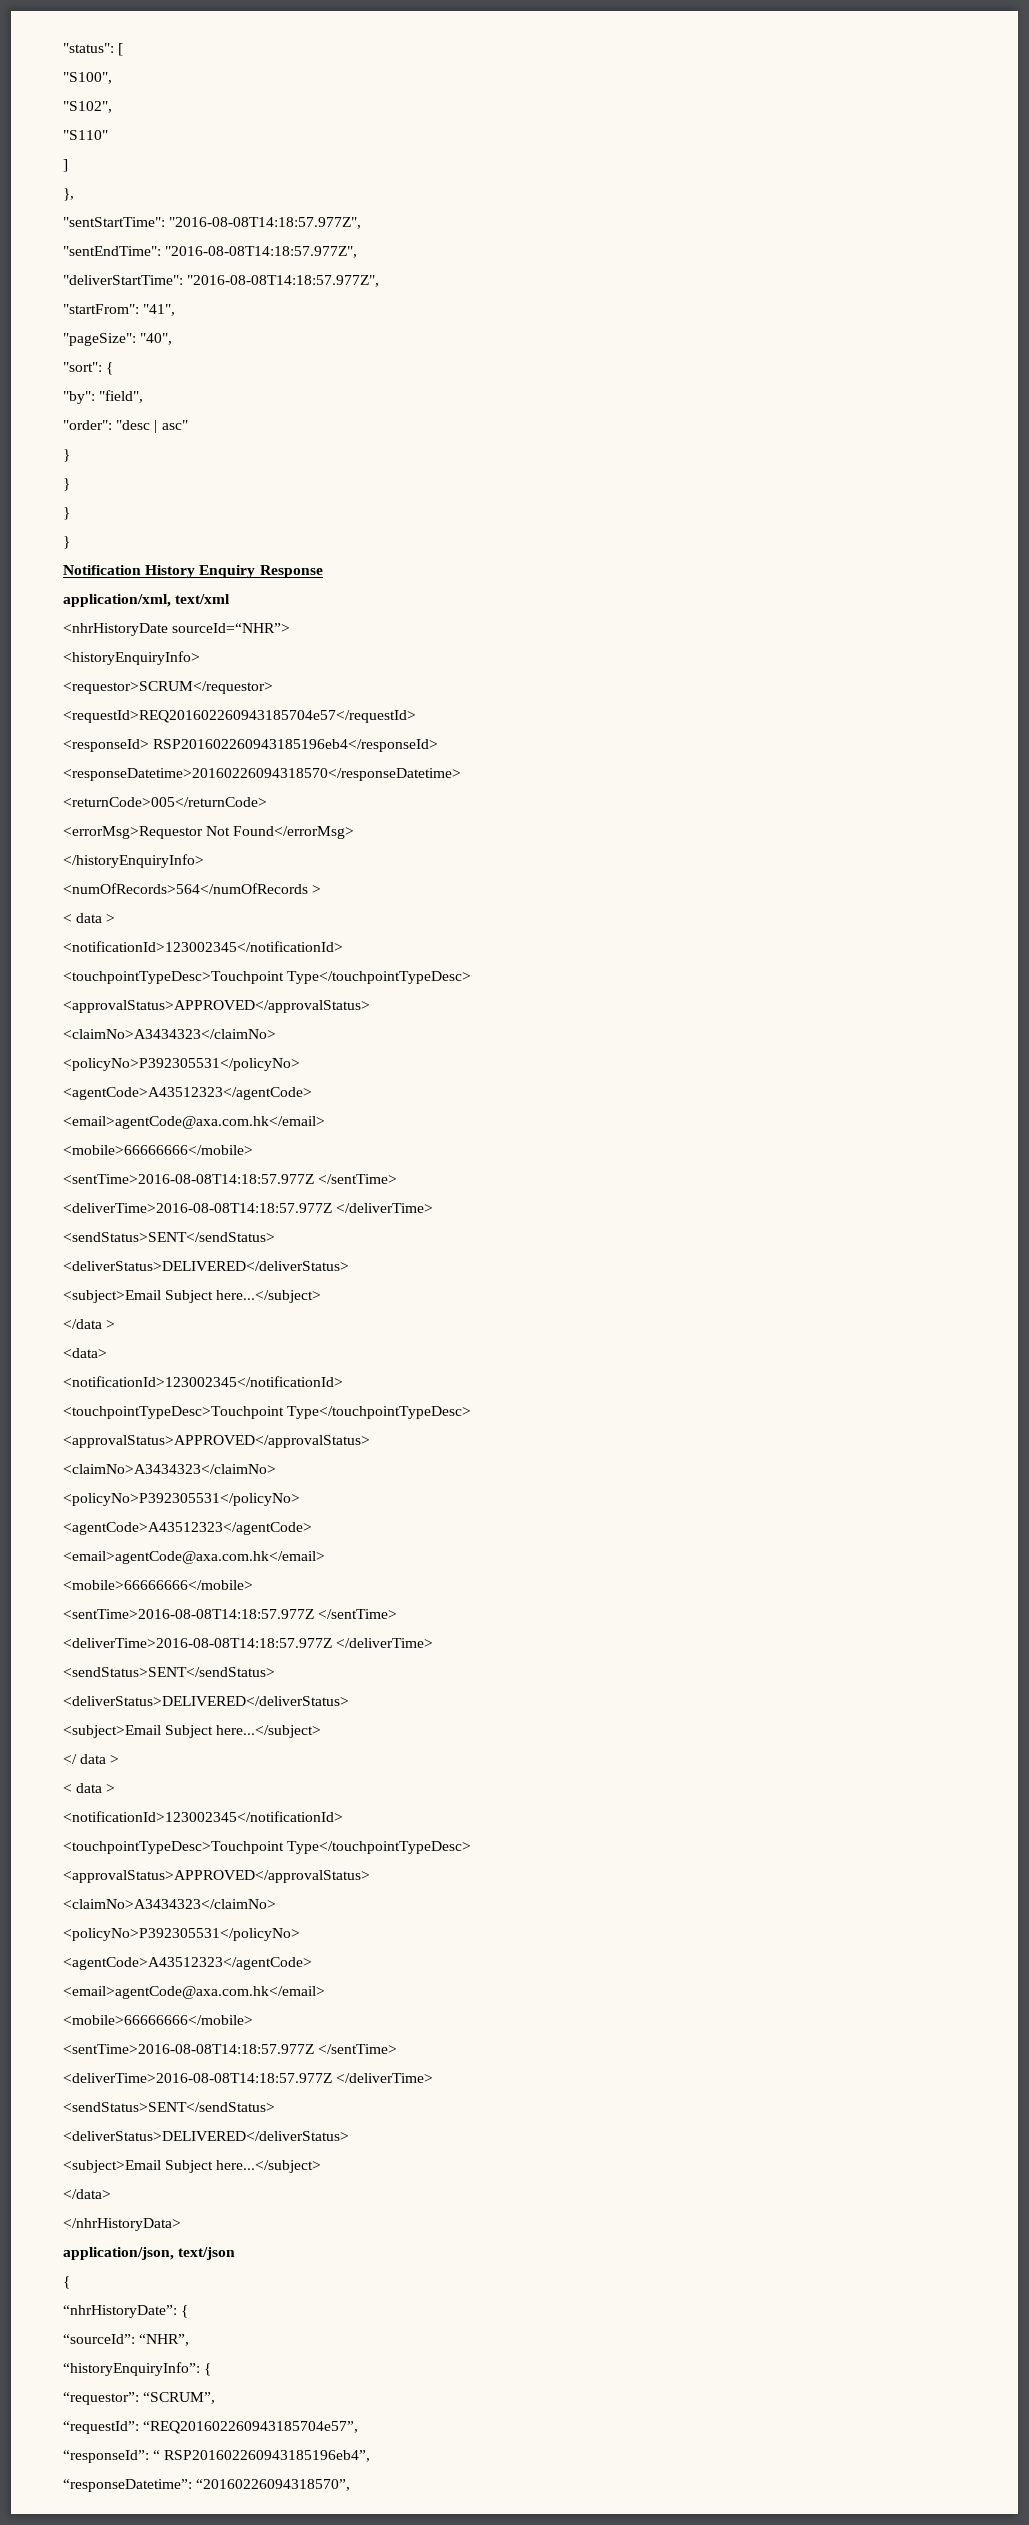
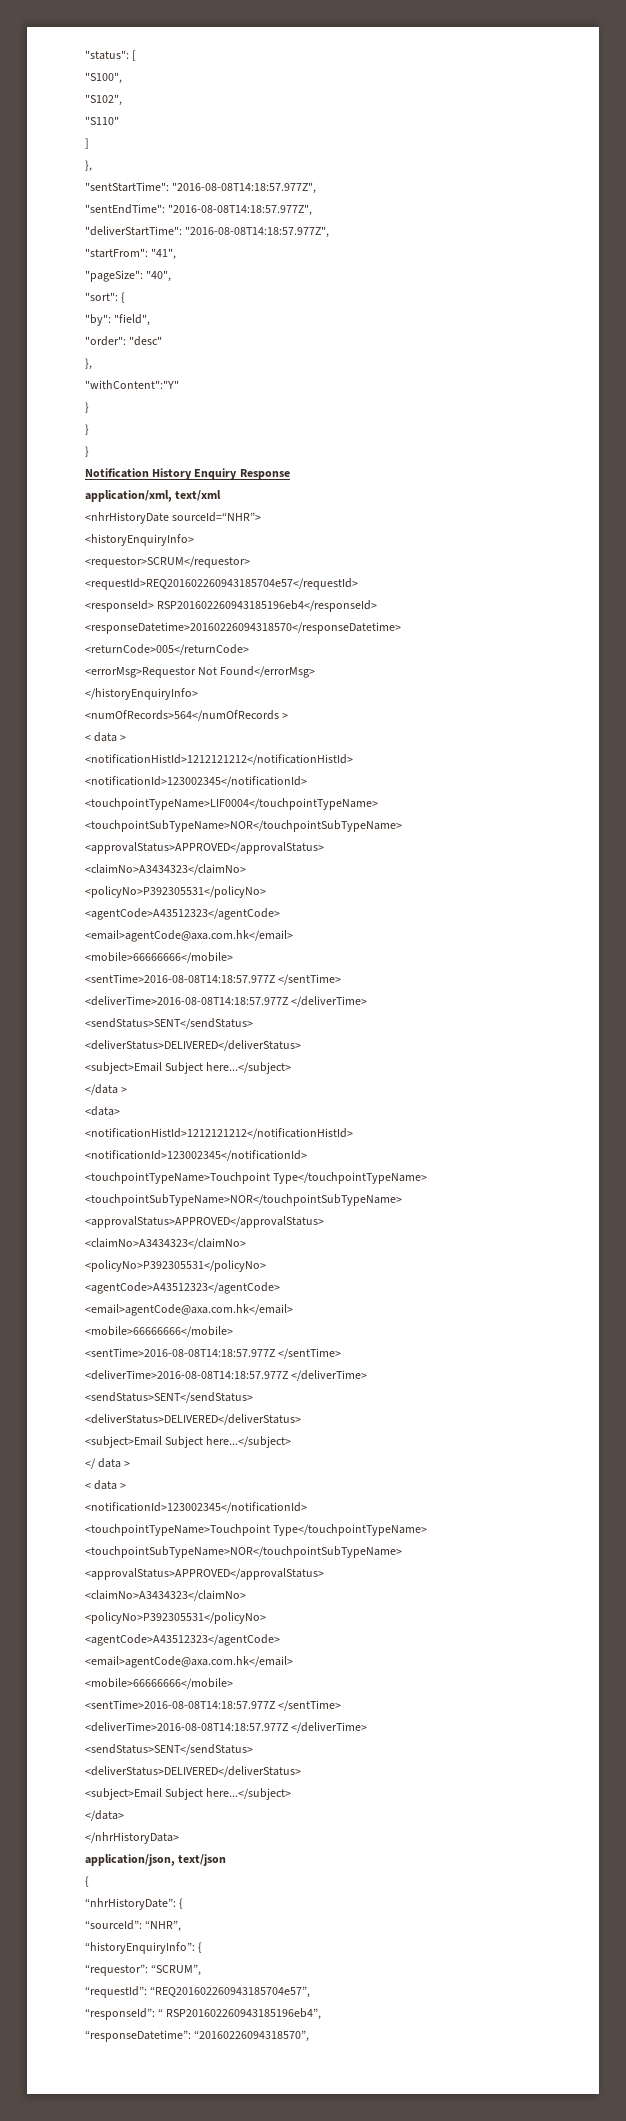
[116,420,188,433] [63,449,70,462] "desc | asc" // } -> [129,336,163,346] [85,358,92,370] [85,380,179,389] "desc" // }, // "withContent":"Y"
[63,941,343,952] [63,971,472,984] // <notificationId>123002345</notificationId> // <touchpointTypeDesc>Touchpoint Type</touchpointTypeDesc> -> [85,754,353,765] [85,776,307,787] [85,798,378,810] [85,820,402,832] // <notificationHistId>1212121212</notificationHistId> // <notificationId>123002345</notificationId> // <touchpointTypeName>LIF0004</touchpointTypeName> // <touchpointSubTypeName>NOR</touchpointSubTypeName>
[63,1376,343,1387] [63,1406,472,1419] // <notificationId>123002345</notificationId> // <touchpointTypeDesc>Touchpoint Type</touchpointTypeDesc> -> [85,1128,353,1139] [85,1150,307,1161] [85,1172,428,1184] [85,1194,402,1206] // <notificationHistId>1212121212</notificationHistId> // <notificationId>123002345</notificationId> // <touchpointTypeName>Touchpoint Type</touchpointTypeName> // <touchpointSubTypeName>NOR</touchpointSubTypeName>
[63,1841,472,1854] <touchpointTypeDesc>Touchpoint Type</touchpointTypeDesc> -> [85,1524,428,1536] [85,1546,402,1558] <touchpointTypeName>Touchpoint Type</touchpointTypeName> // <touchpointSubTypeName>NOR</touchpointSubTypeName>

